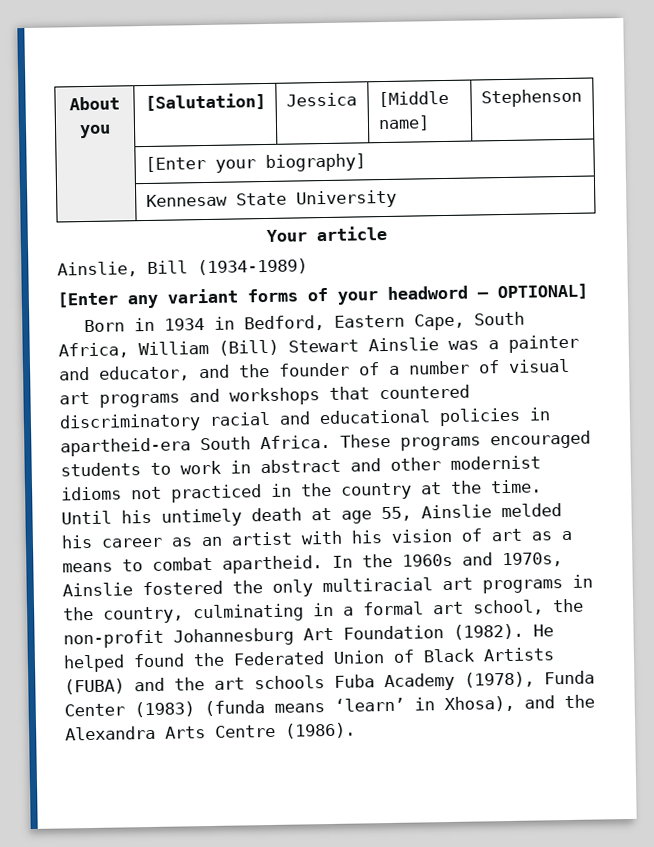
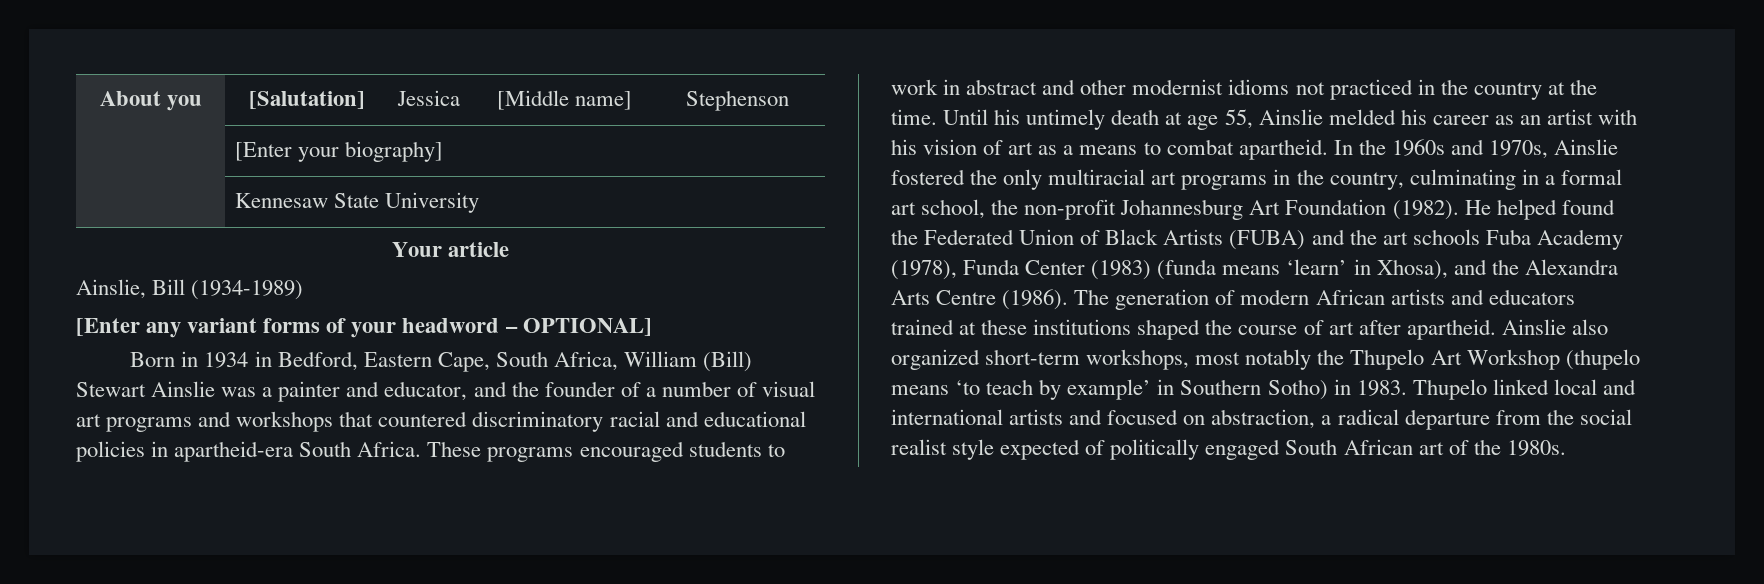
(356, 730) none -> [1074,289,1575,310] [891,319,1608,340] [891,349,1640,370] [891,379,1636,400] [891,409,1632,430] [891,439,1566,460] The generation of modern African artists and educators trained at these institutions shaped the course of art after apartheid. Ainslie also organized short-term workshops, most notably the Thupelo Art Workshop (thupelo means ‘to teach by example’ in Southern Sotho) in 1983. Thupelo linked local and international artists and focused on abstraction, a radical departure from the social realist style expected of politically engaged South African art of the 1980s.

